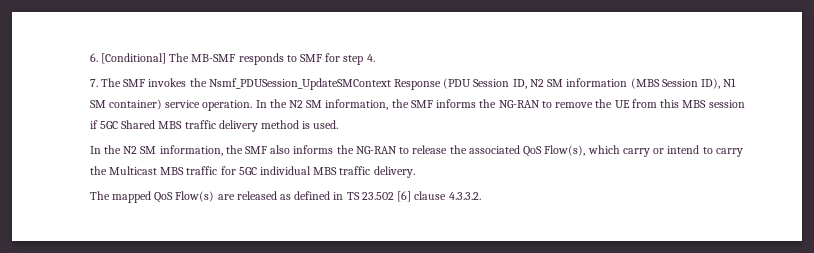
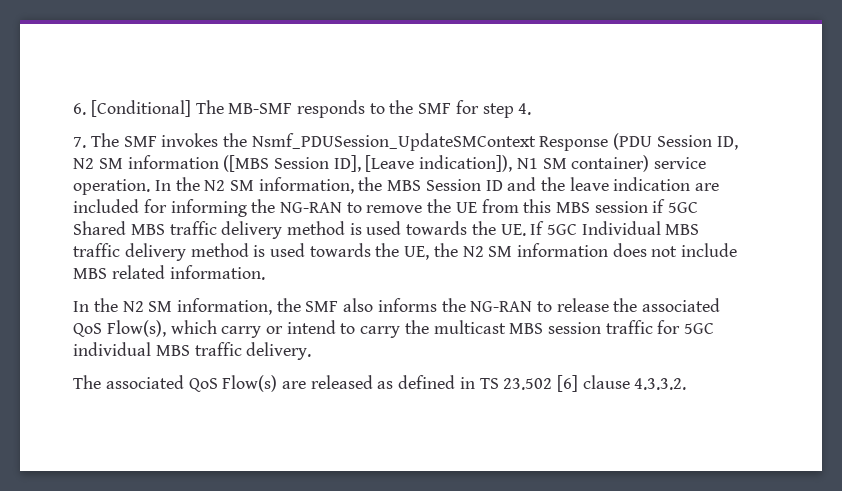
(297, 58) none -> [389,100,414,114] the
[630,78,721,89] (MBS Session ID), -> [223,155,513,172] ([MBS Session ID], [Leave indication]),
[410,99,477,108] SMF informs -> [387,177,720,191] [73,199,247,217] MBS Session ID and the leave indication are included for informing
[313,120,339,129] used. -> [366,221,700,236] [73,243,738,261] [73,265,265,280] used towards the UE. If 5GC Individual MBS traffic delivery method is used towards the UE, the N2 SM information does not include MBS related information.
[108,166,185,175] Multicast MBS -> [433,320,602,334] multicast MBS session
[111,191,151,203] mapped -> [105,375,184,389] associated

